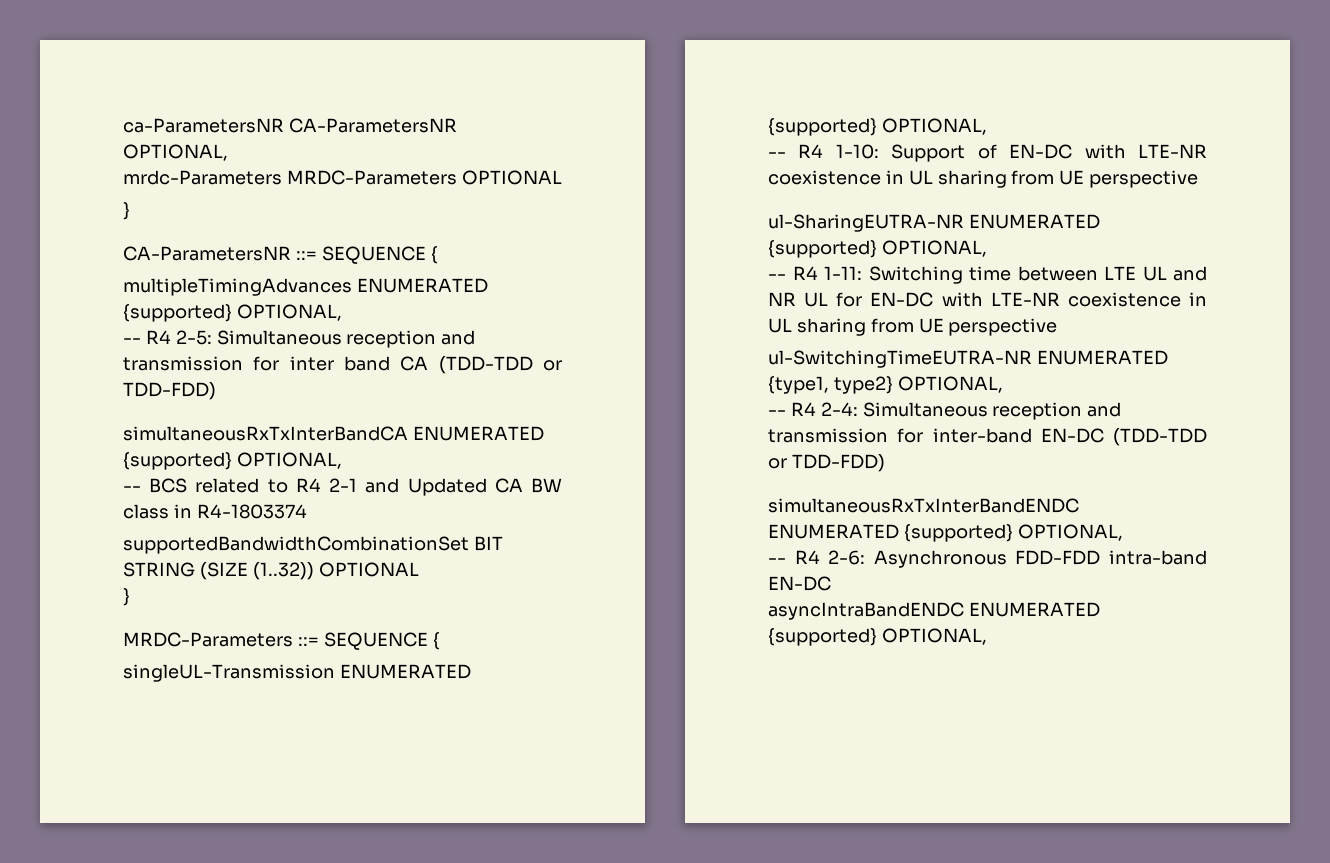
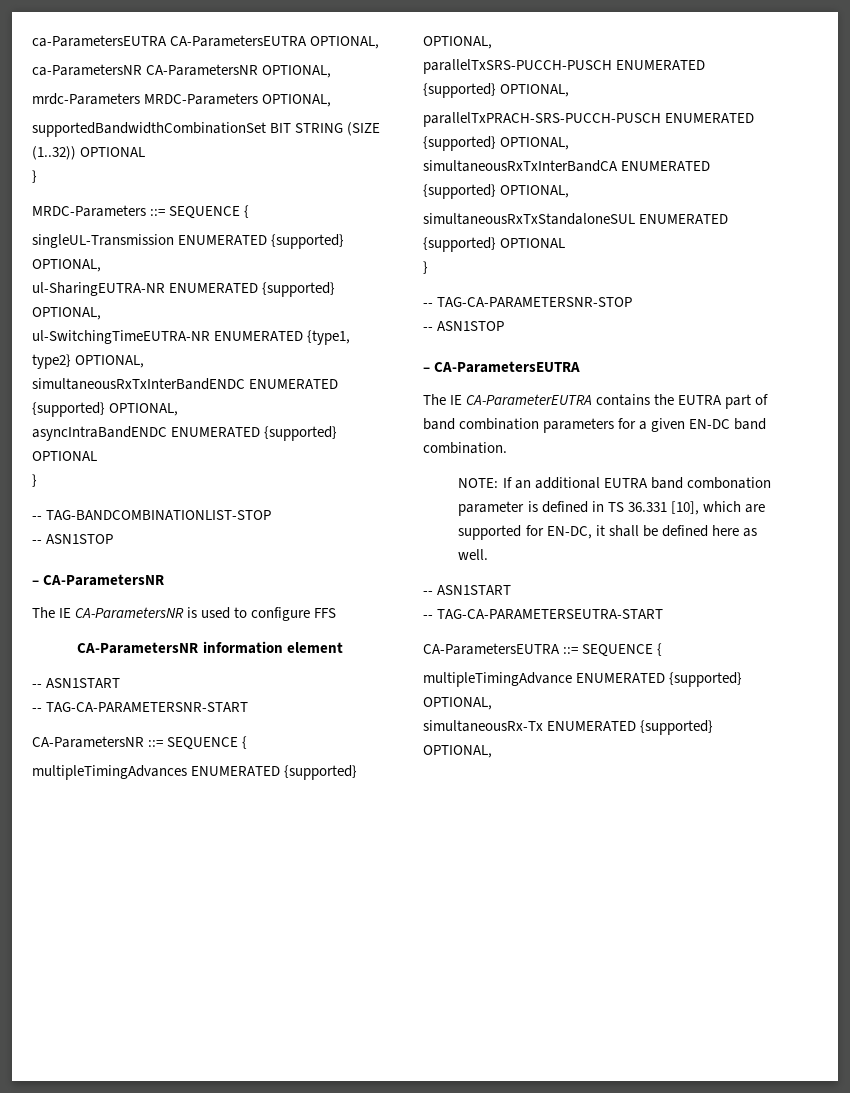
(123, 125) none -> [32,35,380,49] ca-ParametersEUTRA CA-ParametersEUTRA OPTIONAL, //
[461,170,562,185] [123,202,130,220] [123,246,438,264] [123,278,488,296] [123,304,342,322] [123,330,476,348] [123,356,562,374] [123,382,216,400] [123,426,544,441] [123,452,342,470] [123,478,562,496] [123,504,307,519] OPTIONAL // } // CA-ParametersNR ::= SEQUENCE { // multipleTimingAdvances ENUMERATED {supported} OPTIONAL, // -- R4 2-5: Simultaneous reception and transmission for inter band CA (TDD-TDD or TDD-FDD) // simultaneousRxTxInterBandCA ENUMERATED {supported} OPTIONAL, // -- BCS related to R4 2-1 and Updated CA BW class in R4-1803374 -> [262,94,332,107] OPTIONAL,
[768,144,1207,162] [768,170,1199,188] [768,214,1100,232] [768,240,987,258] [768,266,1207,284] [768,292,1207,307] [768,318,1058,336] -- R4 1-10: Support of EN-DC with LTE-NR coexistence in UL sharing from UE perspective // ul-SharingEUTRA-NR ENUMERATED {supported} OPTIONAL, // -- R4 1-11: Switching time between LTE UL and NR UL for EN-DC with LTE-NR coexistence in UL sharing from UE perspective -> [32,282,336,297] [32,307,101,320] ul-SharingEUTRA-NR ENUMERATED {supported} OPTIONAL,
[768,402,1122,420] [768,428,1207,446] [768,454,885,472] [768,498,1079,513] [768,524,1123,542] [768,550,1207,568] [768,576,831,591] [768,602,964,620] -- R4 2-4: Simultaneous reception and transmission for inter-band EN-DC (TDD-TDD or TDD-FDD) // simultaneousRxTxInterBandENDC ENUMERATED {supported} OPTIONAL, // -- R4 2-6: Asynchronous FDD-FDD intra-band EN-DC // asyncIntraBandENDC -> [32,378,339,390] [32,402,179,417] [32,426,338,441] [32,451,97,461] [32,474,37,487] [32,510,272,520] [32,534,114,544] [32,574,165,586] [32,607,337,621] [77,641,343,654] [32,678,121,688] [32,702,249,712] [32,736,248,750] [32,765,358,780] [423,36,492,49] [423,59,706,74] [423,83,570,98] [423,112,755,127] [423,136,570,151] [423,160,711,172] [423,184,570,199] [423,213,729,225] [423,237,566,252] [423,261,428,274] [423,297,633,307] [423,321,505,331] [423,361,581,373] [423,394,769,409] [423,418,767,433] [423,442,507,454] [458,477,771,489] [458,501,765,516] [458,525,757,540] [458,549,489,560] [423,585,512,595] [423,609,664,619] [423,643,663,657] [423,672,743,687] [423,697,492,710] [423,720,543,732] simultaneousRxTxInterBandENDC ENUMERATED {supported} OPTIONAL, // asyncIntraBandENDC ENUMERATED {supported} OPTIONAL // } // -- TAG-BANDCOMBINATIONLIST-STOP // -- ASN1STOP // – CA-ParametersNR // The IE CA-ParametersNR is used to configure FFS // CA-ParametersNR information element // -- ASN1START // -- TAG-CA-PARAMETERSNR-START // CA-ParametersNR ::= SEQUENCE { // multipleTimingAdvances ENUMERATED {supported} OPTIONAL, // parallelTxSRS-PUCCH-PUSCH ENUMERATED {supported} OPTIONAL, // parallelTxPRACH-SRS-PUCCH-PUSCH ENUMERATED {supported} OPTIONAL, // simultaneousRxTxInterBandCA ENUMERATED {supported} OPTIONAL, // simultaneousRxTxStandaloneSUL ENUMERATED {supported} OPTIONAL // } // -- TAG-CA-PARAMETERSNR-STOP // -- ASN1STOP // – CA-ParametersEUTRA // The IE CA-ParameterEUTRA contains the EUTRA part of band combination parameters for a given EN-DC band combination. // NOTE: If an additional EUTRA band combonation parameter is defined in TS 36.331 [10], which are supported for EN-DC, it shall be defined here as well. // -- ASN1START // -- TAG-CA-PARAMETERSEUTRA-START // CA-ParametersEUTRA ::= SEQUENCE { // multipleTimingAdvance ENUMERATED {supported} OPTIONAL, // simultaneousRx-Tx

